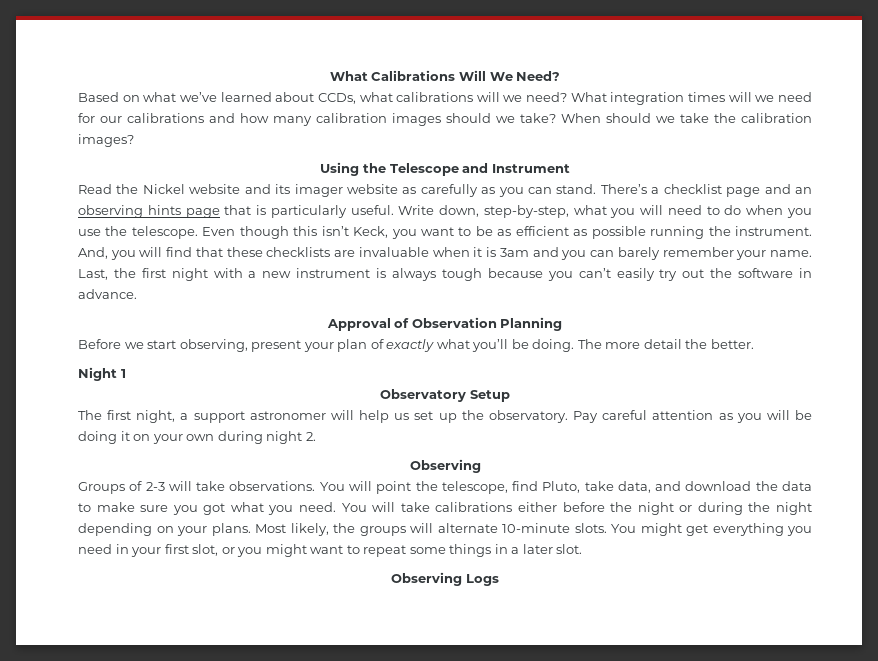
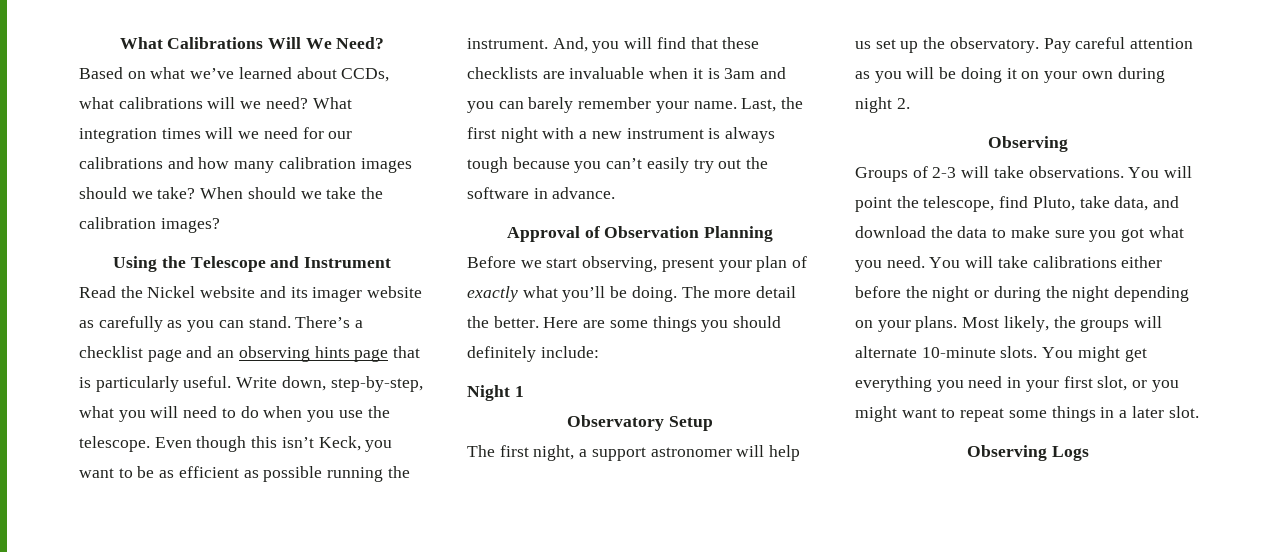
(754, 344) none -> [543,316,782,332] [467,346,599,362] Here are some things you should definitely include:

